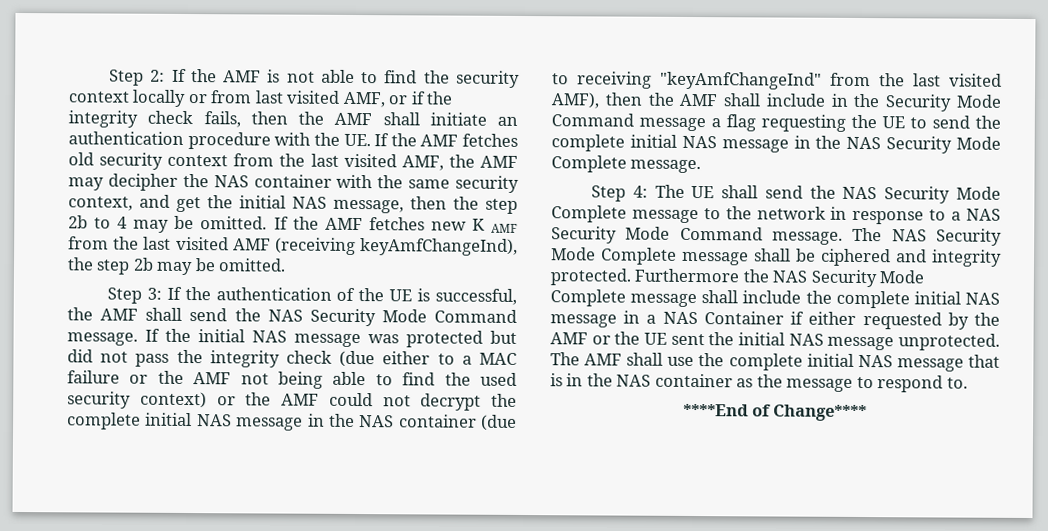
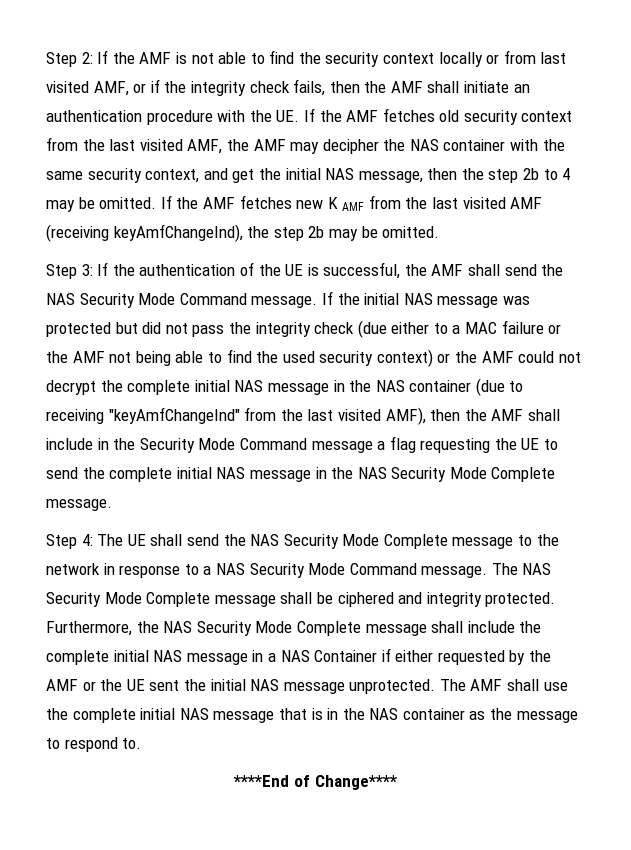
[634,268,740,283] Furthermore -> [46,621,132,636] Furthermore,

